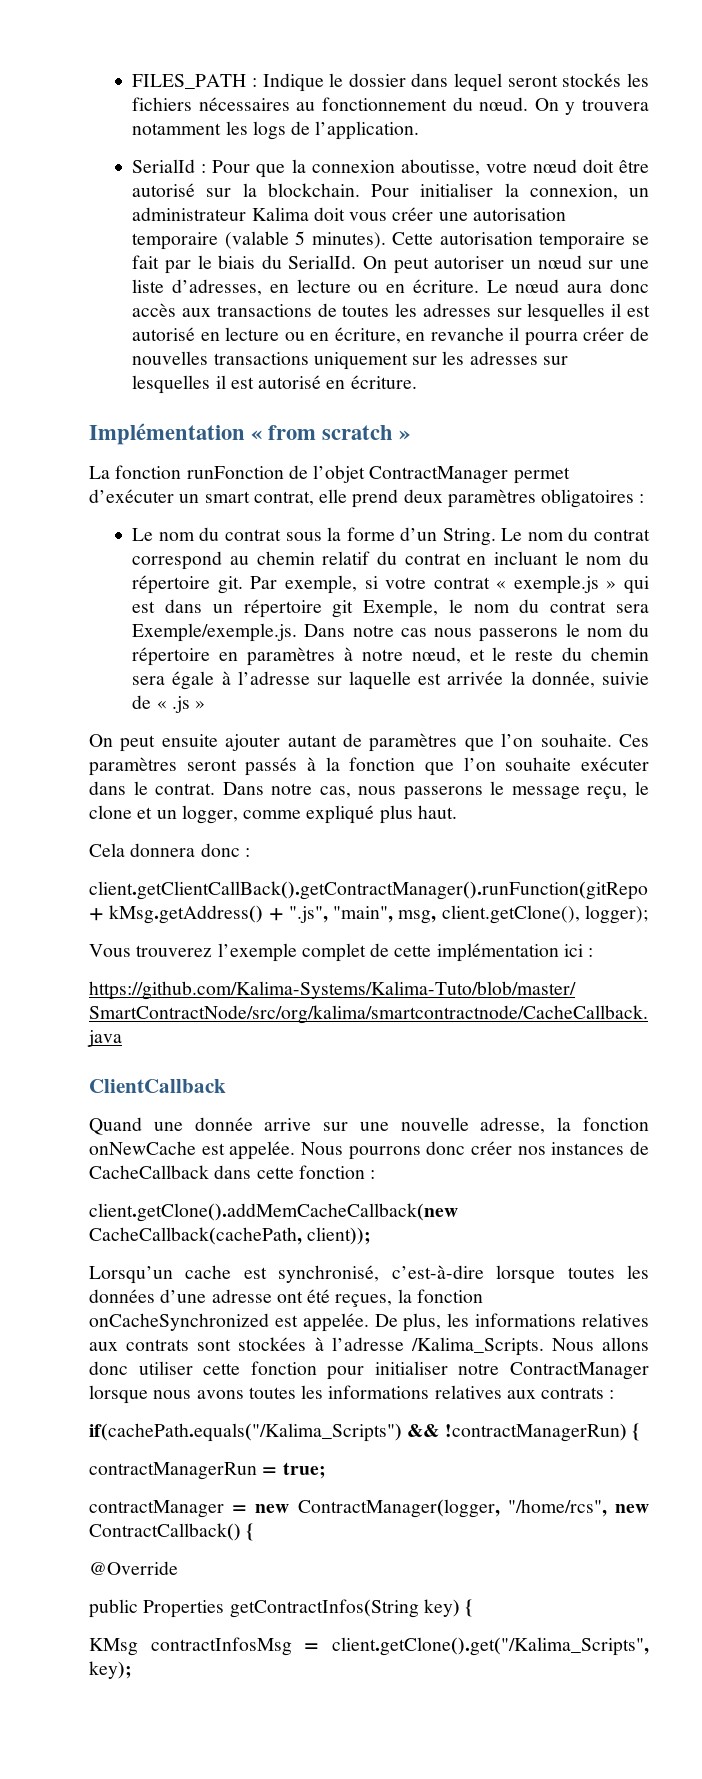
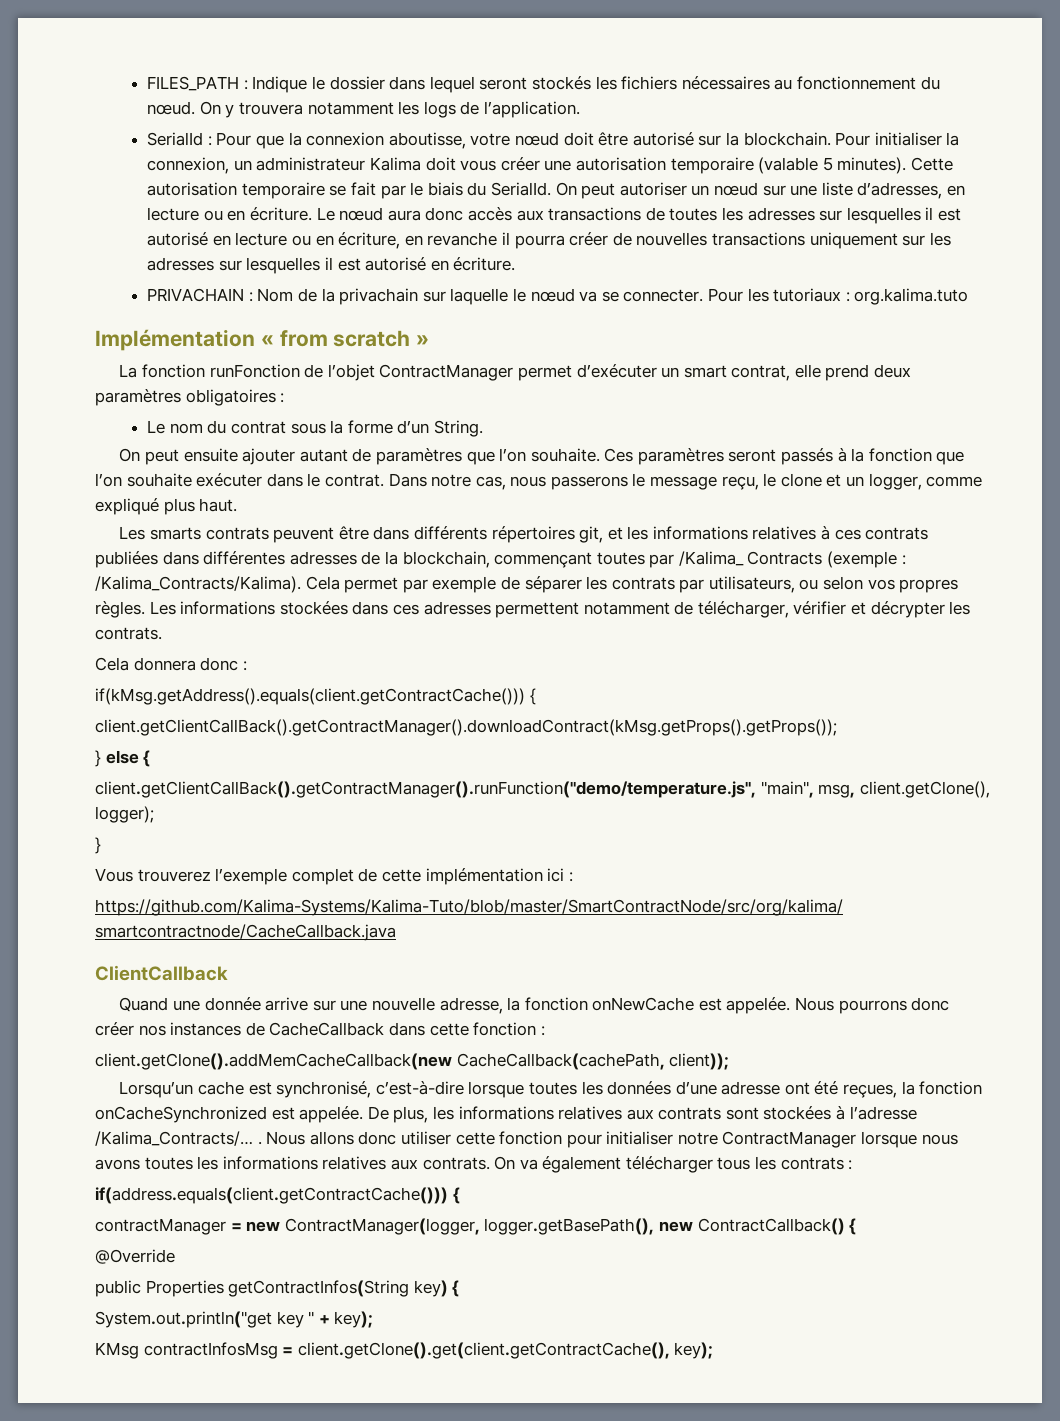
(417, 382) none -> [147,288,969,305] // PRIVACHAIN : Nom de la privachain sur laquelle le nœud va se connecter. Pour les tutoriaux : org.kalima.tuto
[501,527,650,541] [132,551,649,570] [132,575,650,594] [132,599,650,618] [132,623,649,642] [132,647,650,666] [132,671,649,690] [132,695,206,713] Le nom du contrat correspond au chemin relatif du contrat en incluant le nom du répertoire git. Par exemple, si votre contrat « exemple.js » qui est dans un répertoire git Exemple, le nom du contrat sera Exemple/exemple.js. Dans notre cas nous passerons le nom du répertoire en paramètres à notre nœud, et le reste du chemin sera égale à l’adresse sur laquelle est arrivée la donnée, suivie de « .js » -> (484, 428) none
[89,843,250,857] [89,881,648,900] [89,905,328,924] Cela donnera donc : // client.getClientCallBack().getContractManager().runFunction(gitRepo + kMsg.getAddress() + ".js", -> [119,526,929,543] [95,551,906,568] [95,576,959,593] [95,601,971,618] [95,627,162,640] [95,657,247,671] [95,688,536,705] [95,719,837,736] [95,750,151,767] [95,781,756,798] Les smarts contrats peuvent être dans différents répertoires git, et les informations relatives à ces contrats publiées dans différentes adresses de la blockchain, commençant toutes par /Kalima_ Contracts (exemple : /Kalima_Contracts/Kalima). Cela permet par exemple de séparer les contrats par utilisateurs, ou selon vos propres règles. Les informations stockées dans ces adresses permettent notamment de télécharger, vérifier et décrypter les contrats. // Cela donnera donc : // if(kMsg.getAddress().equals(client.getContractCache())) { // client.getClientCallBack().getContractManager().downloadContract(kMsg.getProps().getProps()); // } else { // client.getClientCallBack().getContractManager().runFunction("demo/temperature.js",
(648, 914) none -> [95,837,101,854] // }
[410,1337,544,1356] /Kalima_Scripts. -> [95,1131,262,1146] /Kalima_Contracts/… .
[541,1387,615,1399] [89,1423,640,1442] [89,1462,326,1480] contrats : // if(cachePath.equals("/Kalima_Scripts") && !contractManagerRun) { // contractManagerRun = true; -> [422,1156,853,1173] [95,1187,460,1204] contrats. On va également télécharger tous les contrats : // if(address.equals(client.getContractCache())) {
[507,1499,607,1517] "/home/rcs", -> [484,1218,655,1235] logger.getBasePath(),
(474, 1608) none -> [95,1311,374,1328] // System.out.println("get key " + key);
[332,1637,649,1656] client.getClone().get("/Kalima_Scripts", -> [297,1342,670,1359] client.getClone().get(client.getContractCache(),

